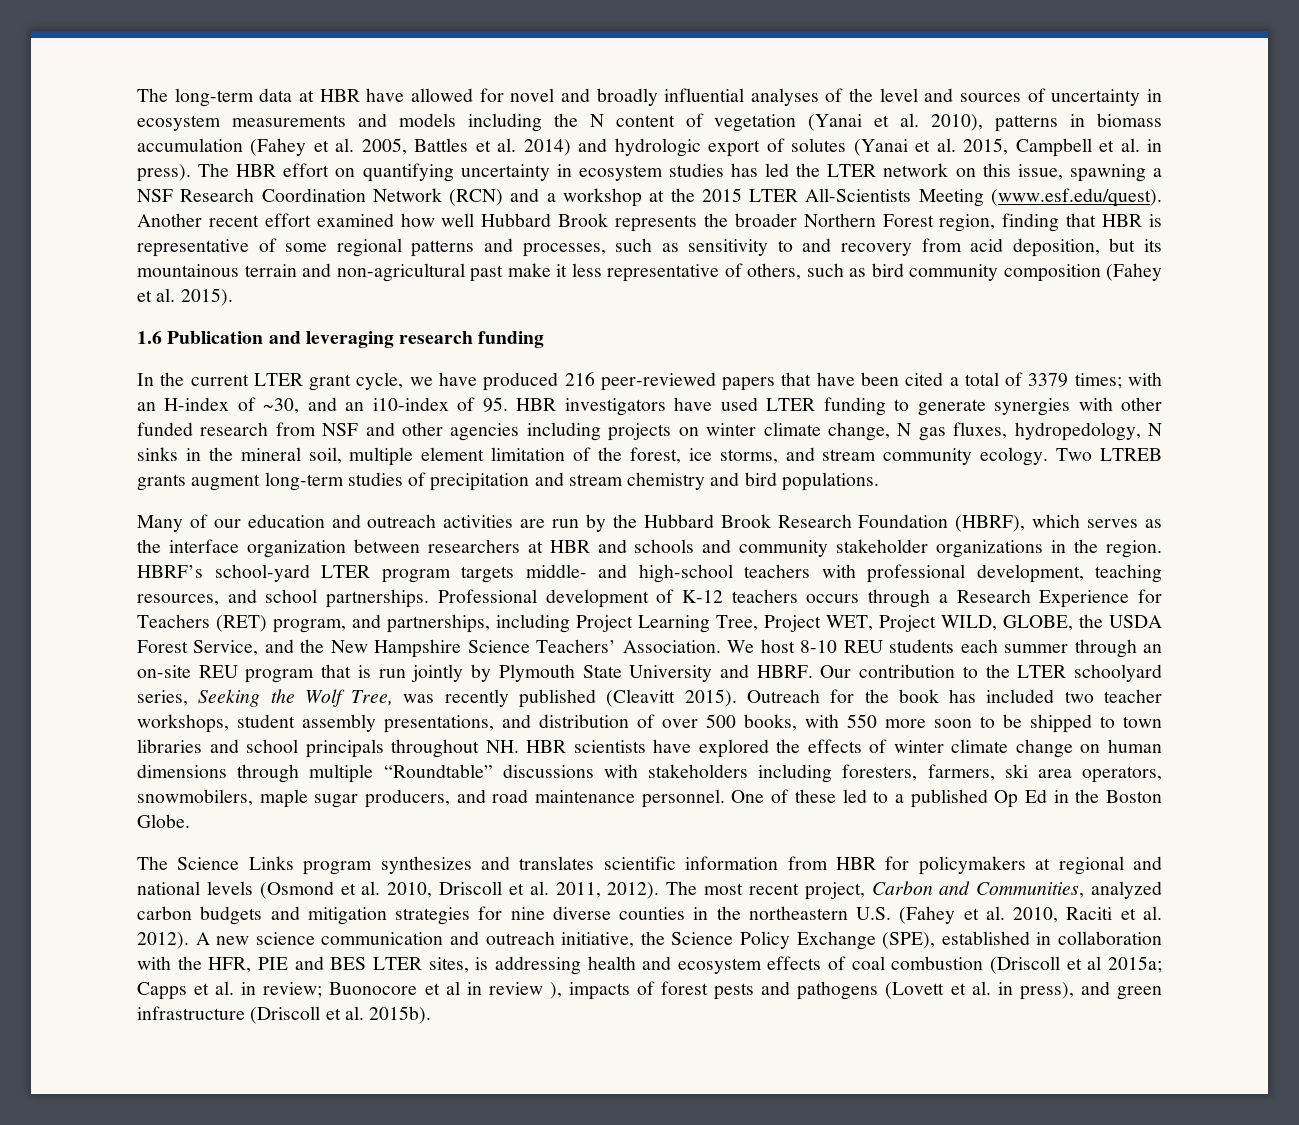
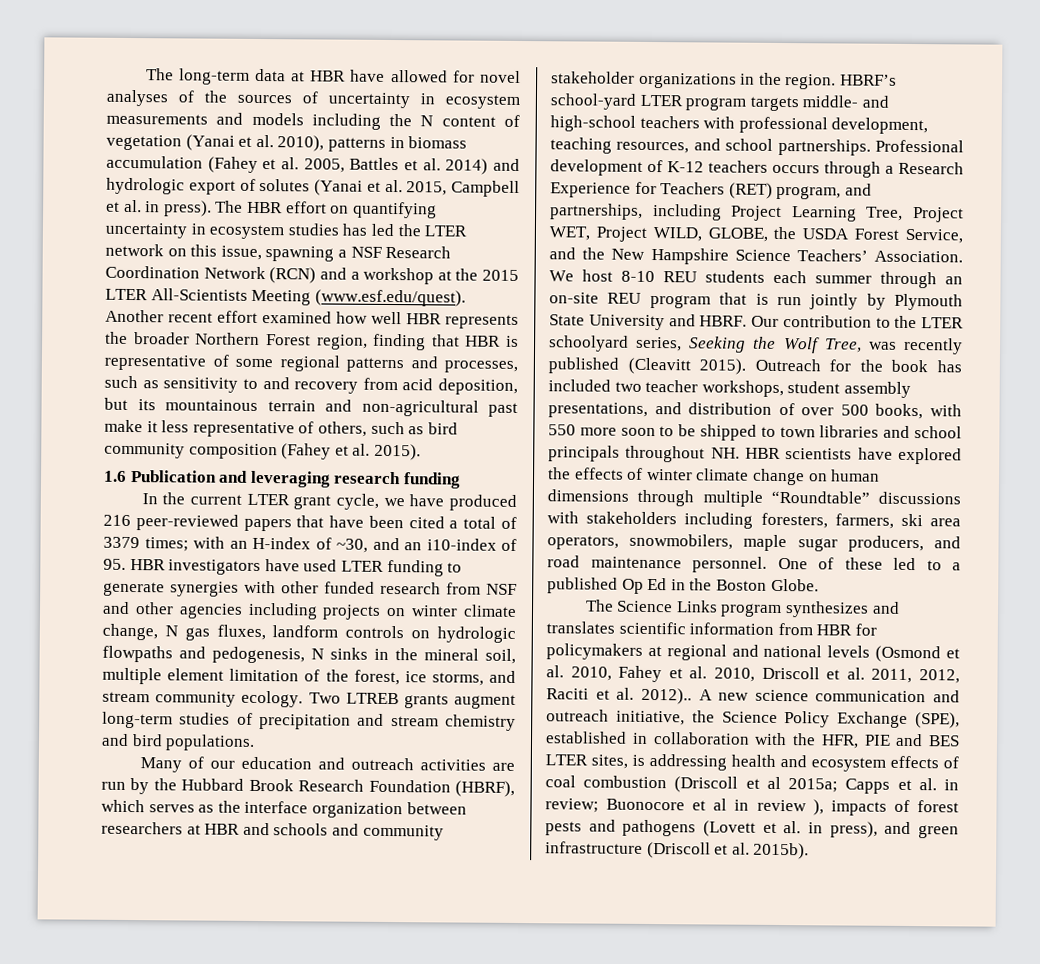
[560,88,745,106] and broadly influential -> (521, 76) none
[879,88,954,102] level and -> (227, 96) none
[481,213,609,227] Hubbard Brook -> [406,313,442,325] HBR
[1014,422,1141,441] hydropedology, -> [272,625,516,643] [102,645,305,664] landform controls on hydrologic flowpaths and pedogenesis,
[439,881,1163,900] [137,906,1059,925] Driscoll et al. 2011, 2012). The most recent project, Carbon and Communities, analyzed carbon budgets and mitigation strategies for nine diverse counties in the northeastern U.S. (Fahey et al. 2010, -> [618,665,960,684] Fahey et al. 2010, Driscoll et al. 2011, 2012,
[137,932,189,949] 2012). -> [640,687,692,705] 2012)..

